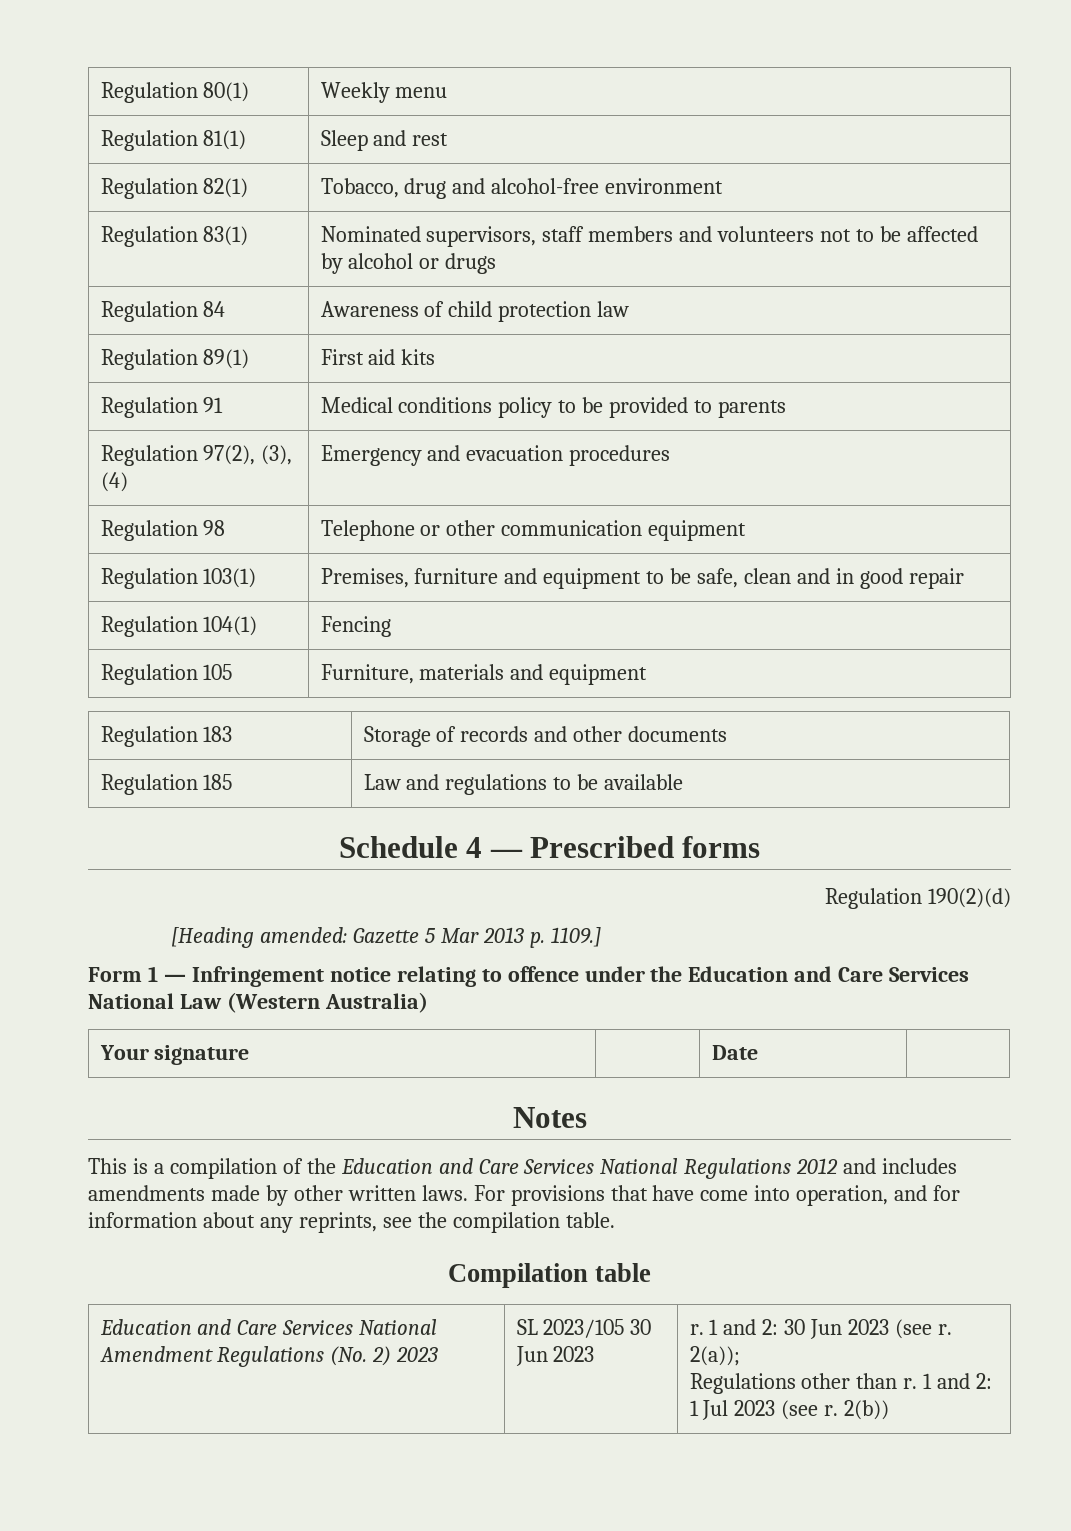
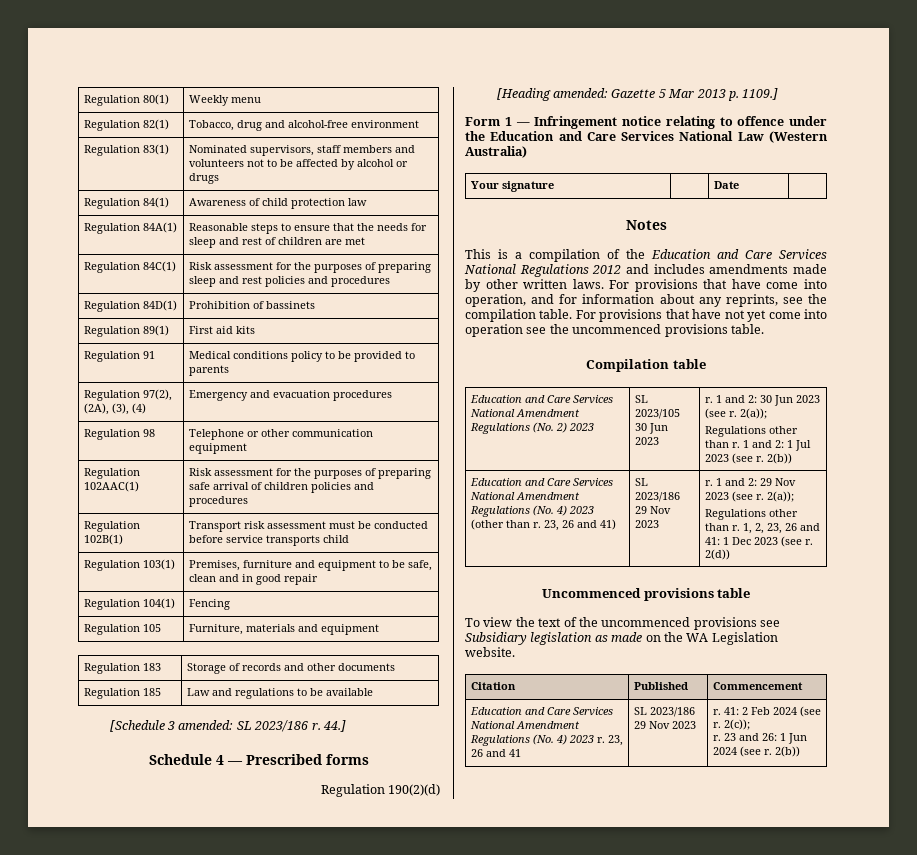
[100,130,247,151] [320,130,449,151] // Regulation 81(1) | Sleep and rest -> (261, 100) none
[203,301,226,317] 84 -> [142,197,169,208] 84(1)
(630, 309) none -> [83,222,177,234] [188,223,427,234] [188,237,365,248] [83,261,176,273] [188,262,431,273] [188,276,390,287] [83,300,177,312] [188,301,315,309] // Regulation 84A(1) | Reasonable steps to ensure that the needs for sleep and rest of children are met // Regulation 84C(1) | Risk assessment for the purposes of preparing sleep and rest policies and procedures // Regulation 84D(1) | Prohibition of bassinets
(256, 455) none -> [83,403,109,415] (2A),
(747, 530) none -> [83,468,140,479] [83,481,139,492] [188,468,431,479] [188,482,374,493] [188,496,248,507] [83,521,140,532] [83,534,123,545] [188,521,428,532] [188,535,349,546] // Regulation 102AAC(1) | Risk assessment for the purposes of preparing safe arrival of children policies and procedures // Regulation 102B(1) | Transport risk assessment must be conducted before service transports child
(684, 782) none -> [109,720,346,732] // [Schedule 3 amended: SL 2023/186 r. 44.]
(615, 1220) none -> [575,309,828,322] [465,324,764,337] For provisions that have not yet come into operation see the uncommenced provisions table.
(890, 1410) none -> [469,478,613,487] [469,492,580,500] [469,505,594,517] [470,519,616,531] [634,478,648,486] [634,492,680,502] [634,506,671,514] [634,520,659,528] [704,478,796,486] [704,491,794,502] [704,509,798,520] [704,523,820,534] [704,536,813,547] [704,549,730,560] [541,588,751,601] [465,617,780,630] [465,632,778,645] [465,647,515,657] [470,682,516,690] [633,682,688,690] [712,682,803,690] [469,707,613,716] [469,721,580,729] [469,734,623,746] [470,749,521,757] [633,707,695,717] [633,721,696,729] [712,706,821,717] [712,719,750,730] [712,733,807,744] [712,746,800,757] // Education and Care Services National Amendment Regulations (No. 4) 2023 (other than r. 23, 26 and 41) | SL 2023/186 29 Nov 2023 | r. 1 and 2: 29 Nov 2023 (see r. 2(a)); // Regulations other than r. 1, 2, 23, 26 and 41: 1 Dec 2023 (see r. 2(d)) // Uncommenced provisions table // To view the text of the uncommenced provisions see Subsidiary legislation as made on the WA Legislation website. // Citation | Published | Commencement // Education and Care Services National Amendment Regulations (No. 4) 2023 r. 23, 26 and 41 | SL 2023/186 29 Nov 2023 | r. 41: 2 Feb 2024 (see r. 2(c)); // r. 23 and 26: 1 Jun 2024 (see r. 2(b))

